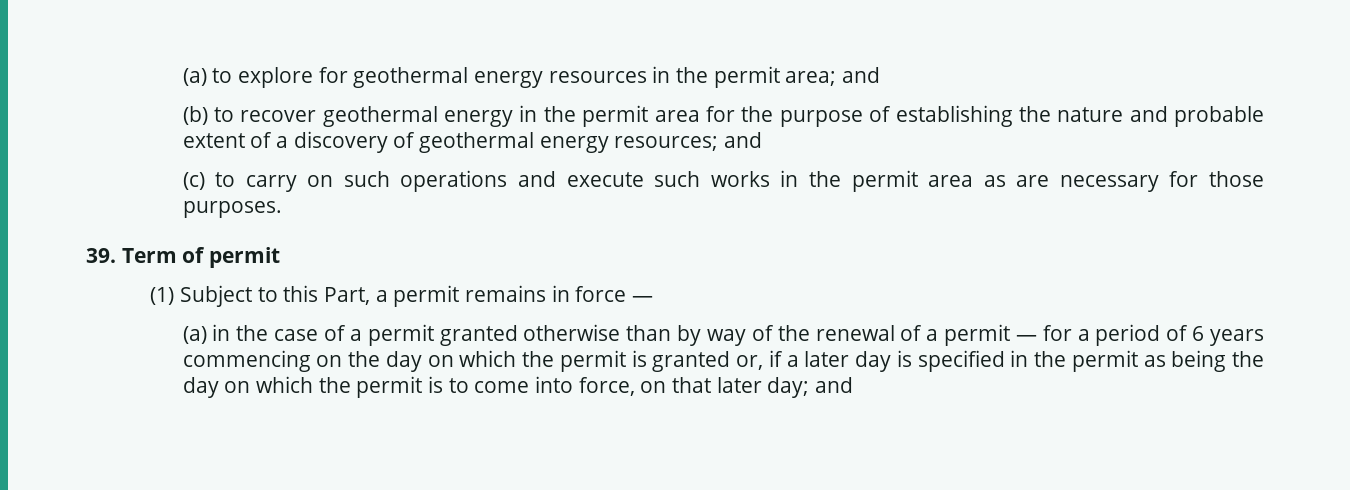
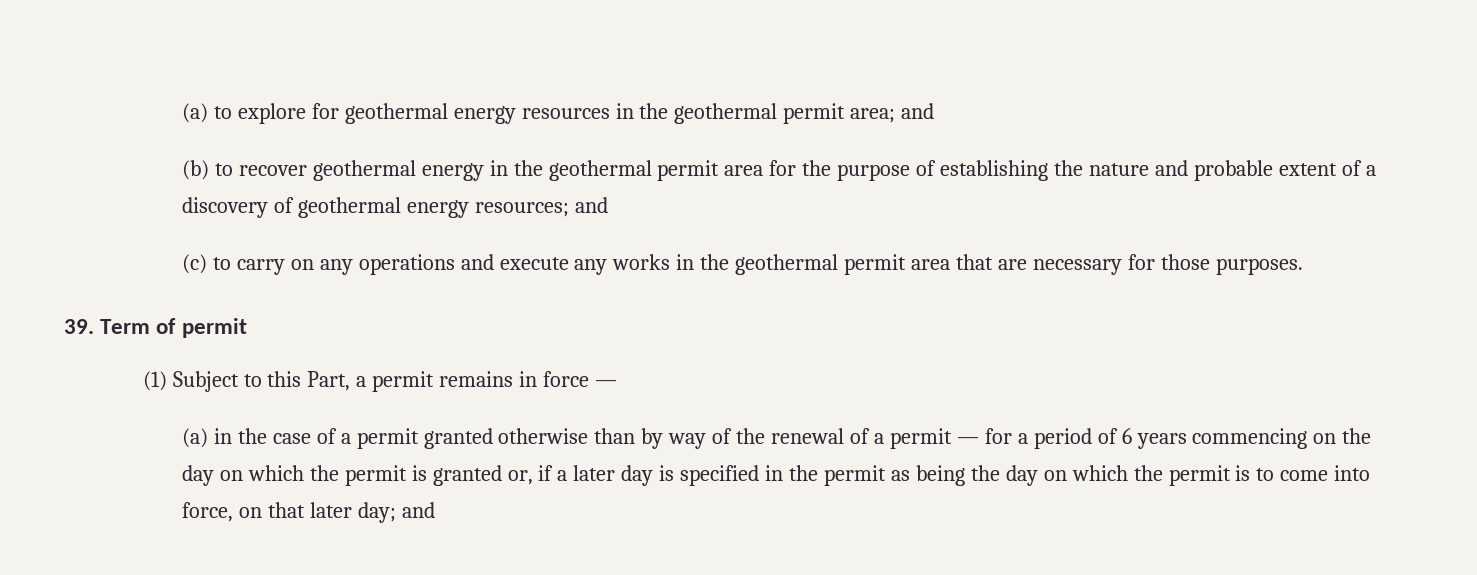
(708, 75) none -> [674,103,778,124] geothermal
(576, 114) none -> [548,160,652,181] geothermal
[343,171,390,187] such -> [319,259,353,275] any
[654,171,701,187] such -> [574,259,608,275] any
[851,170,1006,192] permit area as -> [735,254,994,275] geothermal permit area that

